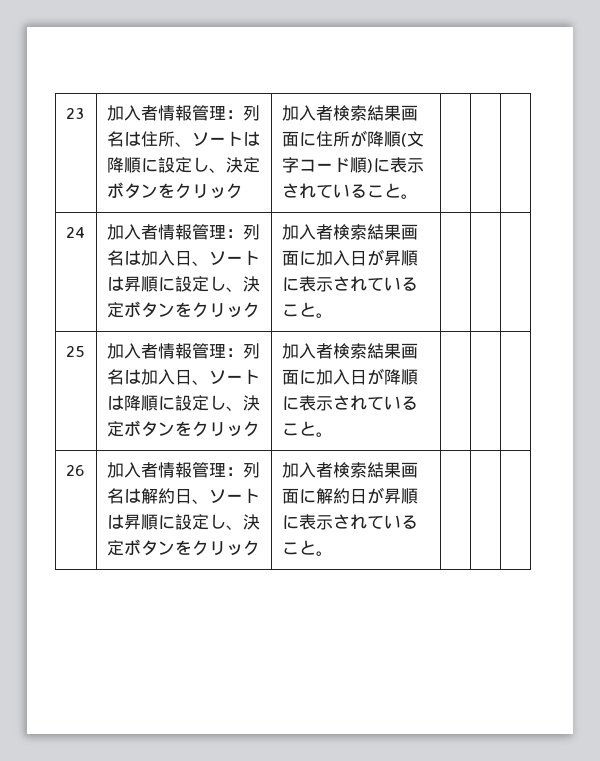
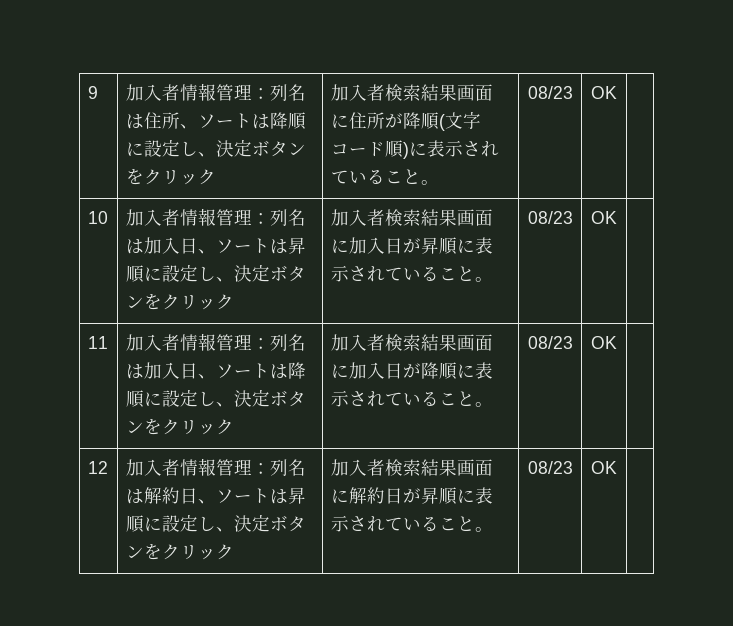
[65,108,84,119] 23 -> [87,86,98,99] 9
[65,227,85,238] | | // 24 -> [527,86,573,99] [591,86,617,99] [87,211,108,224] 08/23 | OK | // 10
[65,346,85,357] | | // 25 -> [527,211,573,224] [591,211,617,224] [87,336,108,349] 08/23 | OK | // 11
[65,465,84,476] | | // 26 -> [527,336,573,349] [591,336,617,349] [87,461,108,474] 08/23 | OK | // 12
(333, 553) | -> [527,461,573,474] [591,461,617,474] 08/23 | OK

